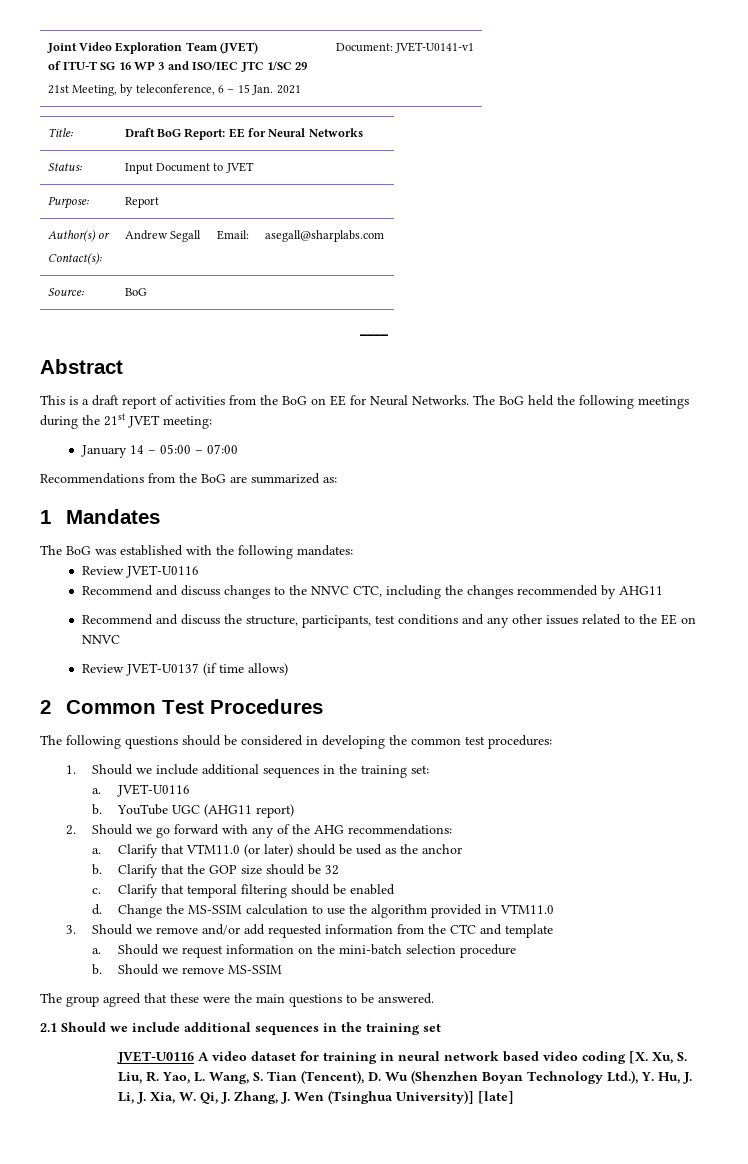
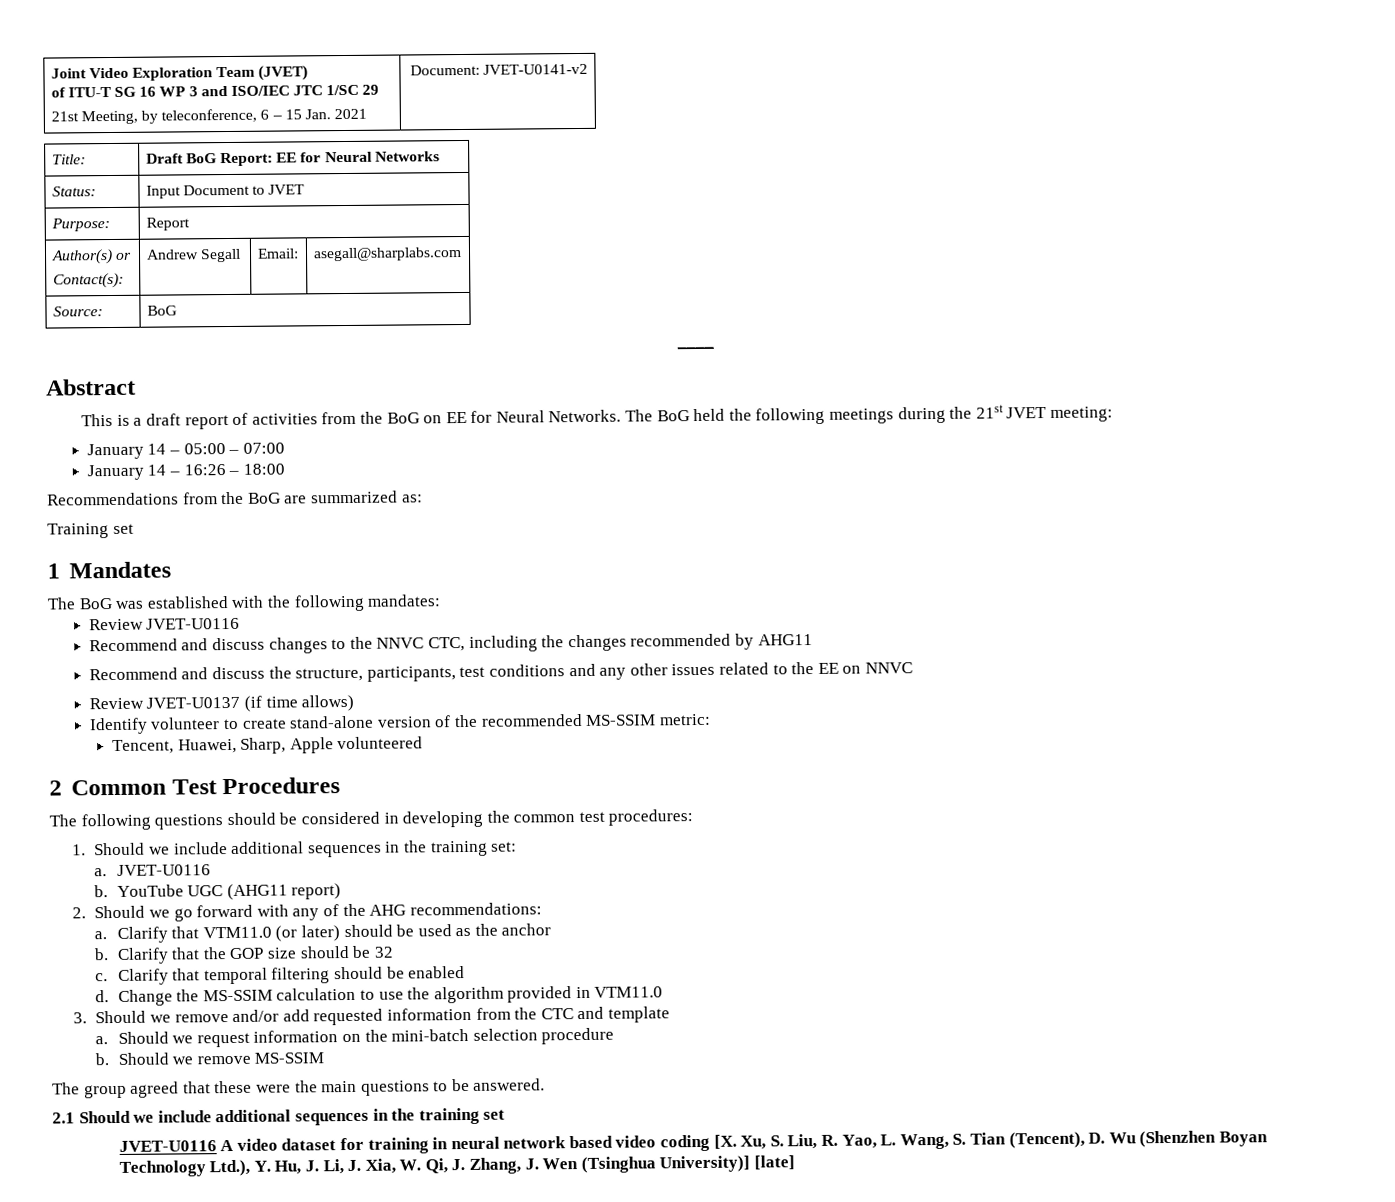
[395,42,475,53] JVET-U0141-v1 -> [483,63,589,75] JVET-U0141-v2
(238, 449) none -> [86,463,285,481] // January 14 – 16:26 – 18:00
(337, 480) none -> [47,523,134,539] // Training set
(288, 669) none -> [88,713,711,735] [112,736,424,755] // Identify volunteer to create stand-alone version of the recommended MS-SSIM metric: // Tencent, Huawei, Sharp, Apple volunteered

